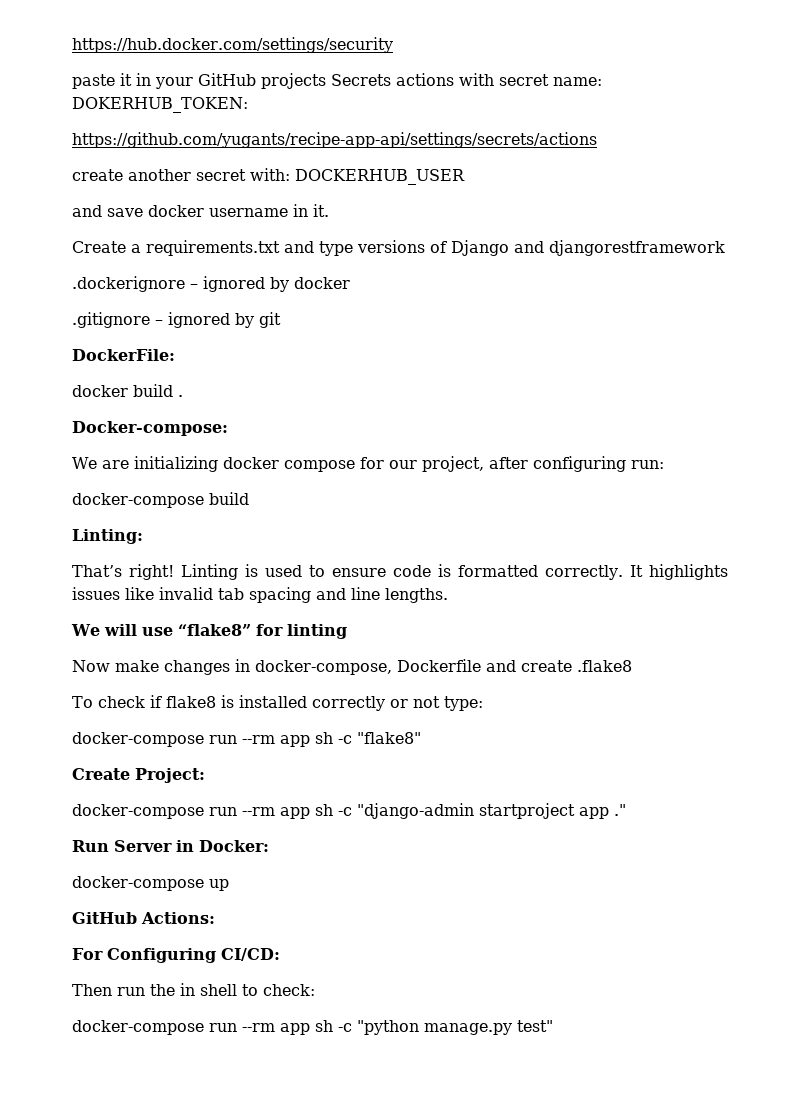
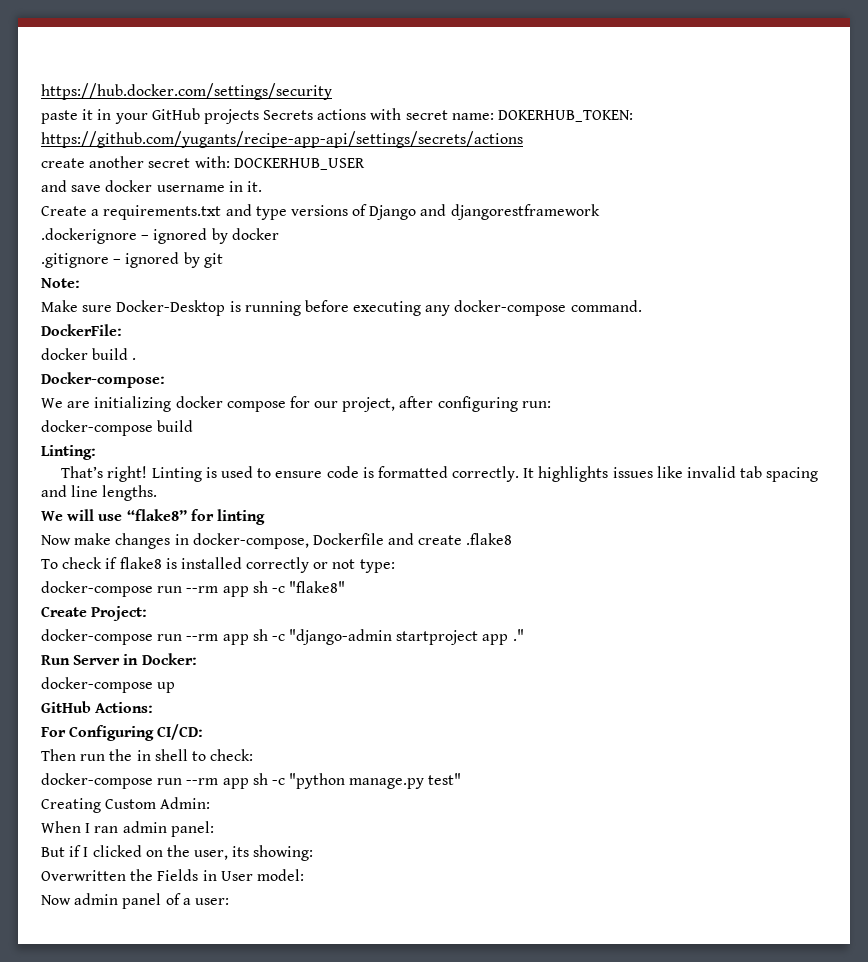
(281, 320) none -> [41,278,80,288] [41,300,642,316] // Note: // Make sure Docker-Desktop is running before executing any docker-compose command.
(553, 1026) none -> [41,797,211,813] [41,821,214,837] [41,845,314,861] [41,869,304,881] [41,893,229,909] // Creating Custom Admin: // When I ran admin panel: // But if I clicked on the user, its showing: // Overwritten the Fields in User model: // Now admin panel of a user:

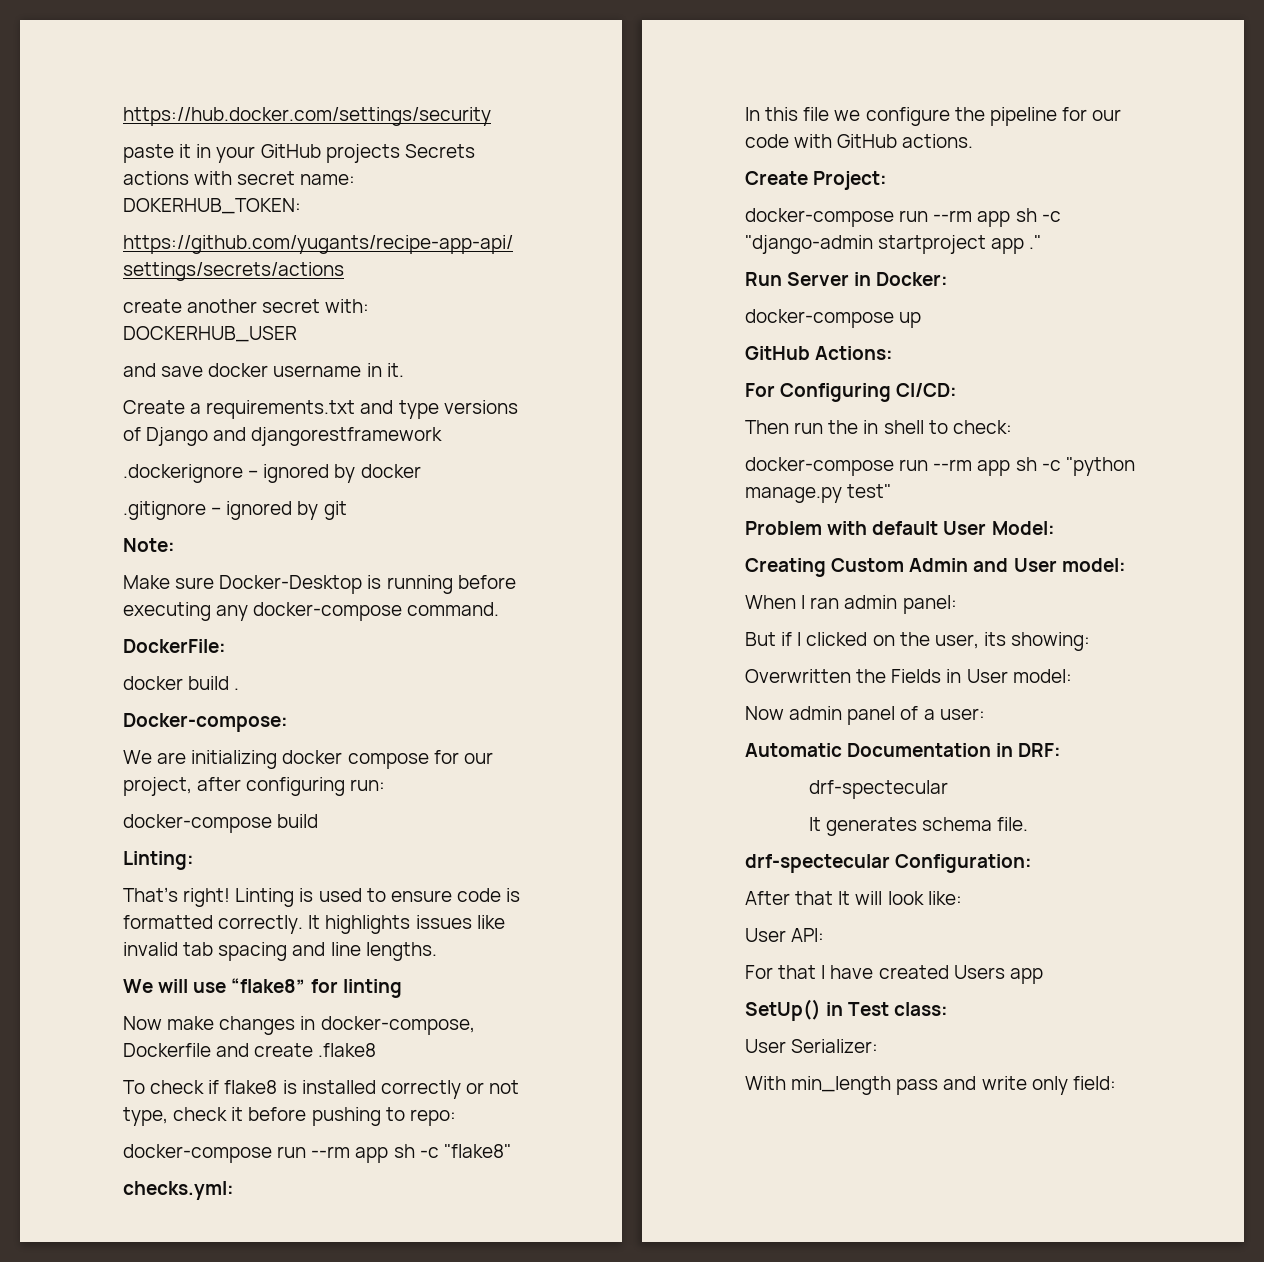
[359,559,395,573] type: -> [123,1107,456,1126] type, check it before pushing to repo:
(346, 587) none -> [123,1181,234,1200] [745,107,1122,126] [745,134,974,148] // checks.yml: // In this file we configure the pipeline for our code with GitHub actions.
[41,797,211,813] Creating Custom Admin: -> [745,521,1055,535] [745,558,1126,577] Problem with default User Model: // Creating Custom Admin and User model:
(229, 901) none -> [745,743,1062,757] [808,780,948,799] [808,817,1028,836] [745,854,1033,873] [745,891,962,905] [745,928,825,942] [745,965,1043,984] [745,999,949,1021] [745,1039,879,1053] [745,1076,1116,1095] // Automatic Documentation in DRF: // drf-spectecular // It generates schema file. // drf-spectecular Configuration: // After that It will look like: // User API: // For that I have created Users app // SetUp() in Test class: // User Serializer: // With min_length pass and write only field:

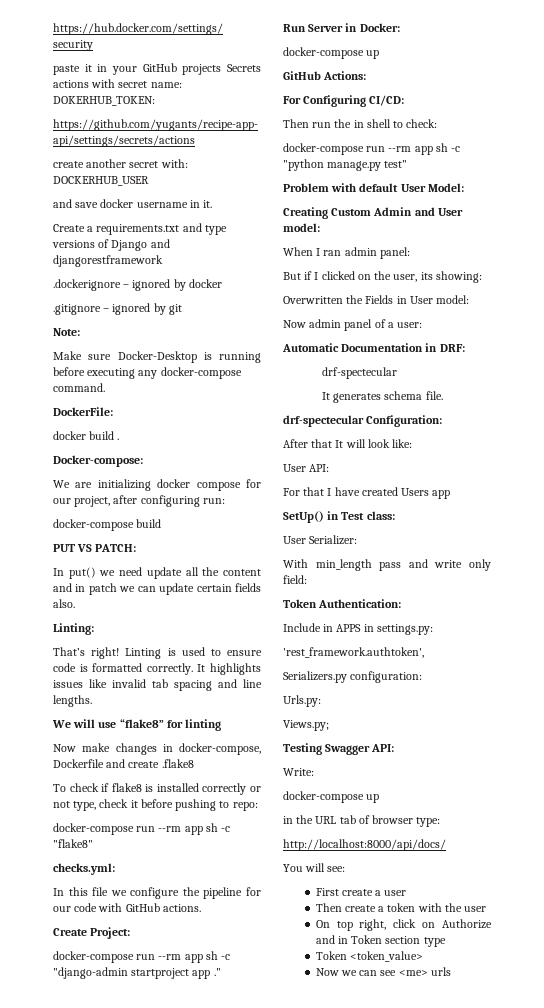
(319, 821) none -> [53,544,137,552] [53,567,261,579] [53,583,261,595] [53,599,75,608] // PUT VS PATCH: // In put() we need update all the content and in patch we can update certain fields also.
(1116, 1083) none -> [283,599,402,608] [283,623,433,635] [283,647,424,658] [283,671,423,683] [283,695,321,707] [283,720,329,731] [283,743,395,755] [283,768,314,776] [283,791,380,803] [283,815,441,827] [283,839,446,851] [283,863,346,872] [315,888,407,896] [315,903,487,912] [315,919,492,931] [315,935,446,947] [315,951,423,962] [315,967,451,976] // Token Authentication: // Include in APPS in settings.py: // 'rest_framework.authtoken', // Serializers.py configuration: // Urls.py: // Views.py; // Testing Swagger API: // Write: // docker-compose up // in the URL tab of browser type: // http://localhost:8000/api/docs/ // You will see: // First create a user // Then create a token with the user // On top right, click on Authorize and in Token section type // Token <token_value> // Now we can see <me> urls

